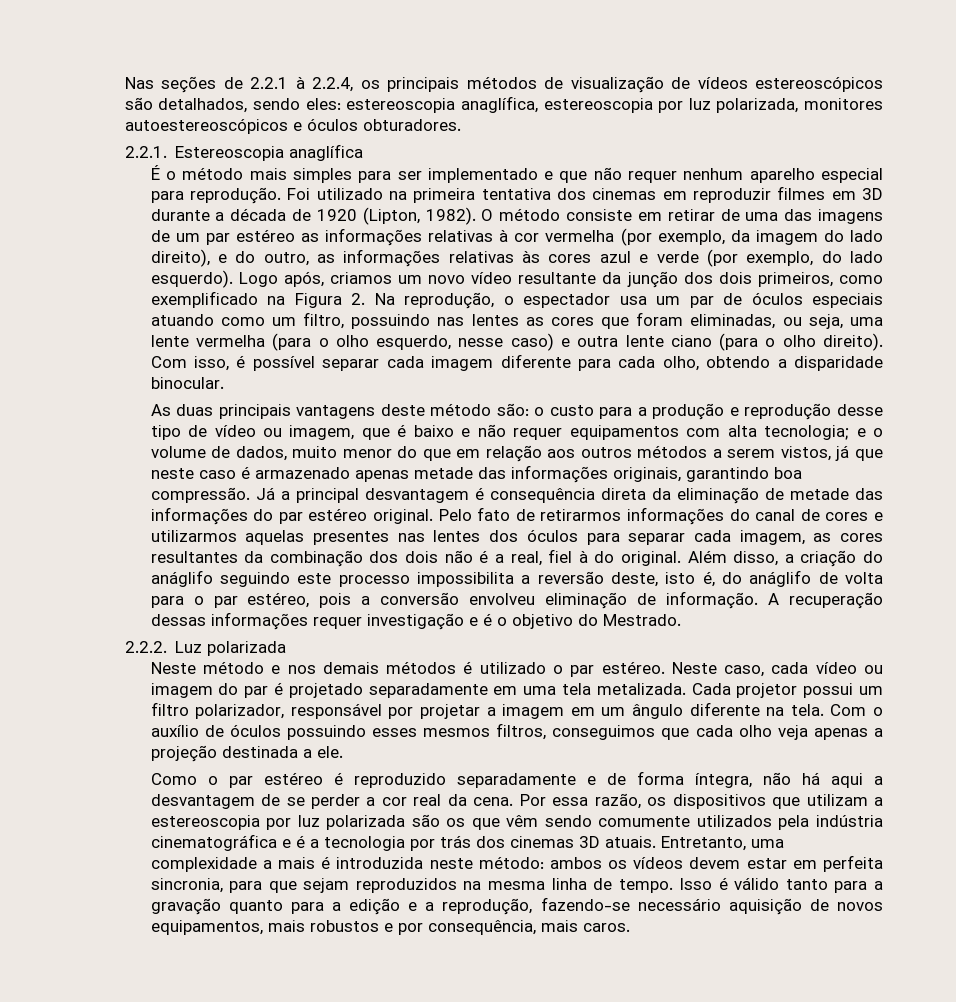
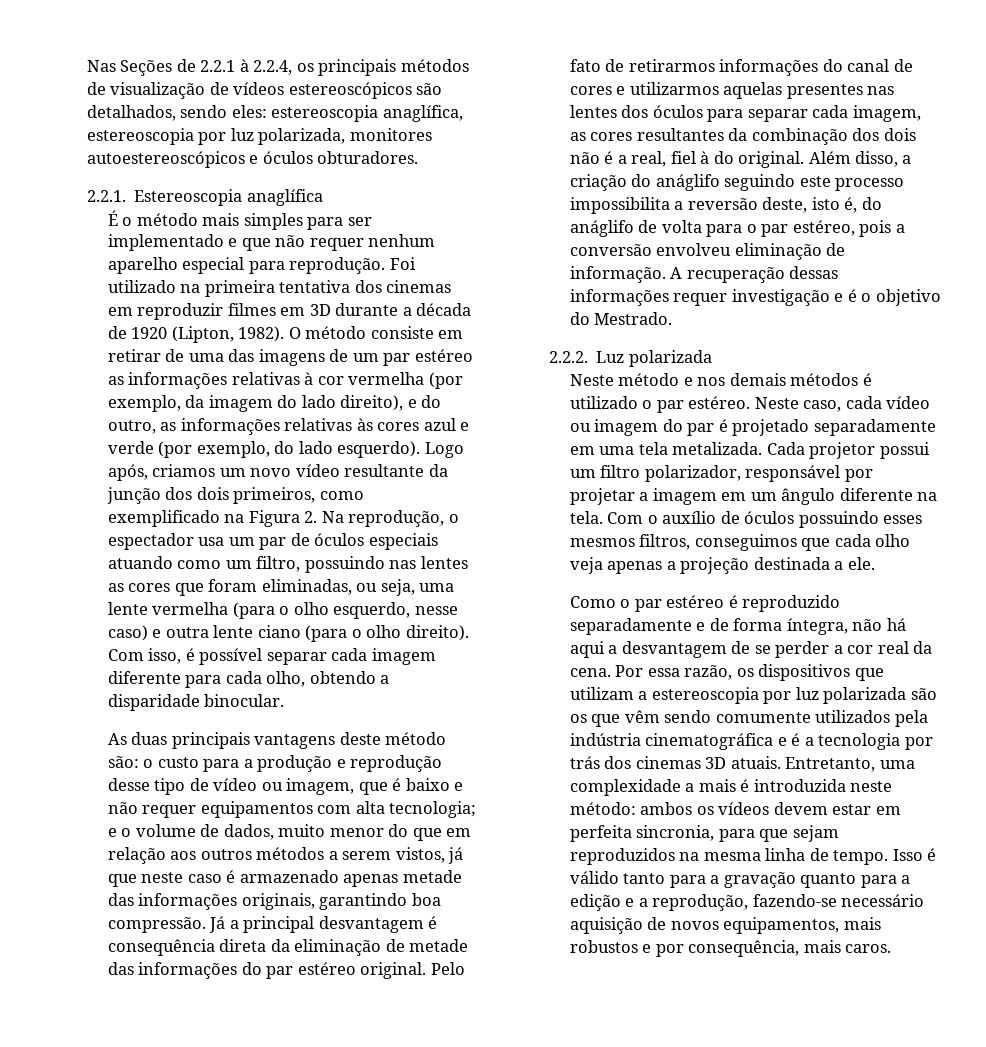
[161,76,217,93] seções -> [120,60,173,76] Seções

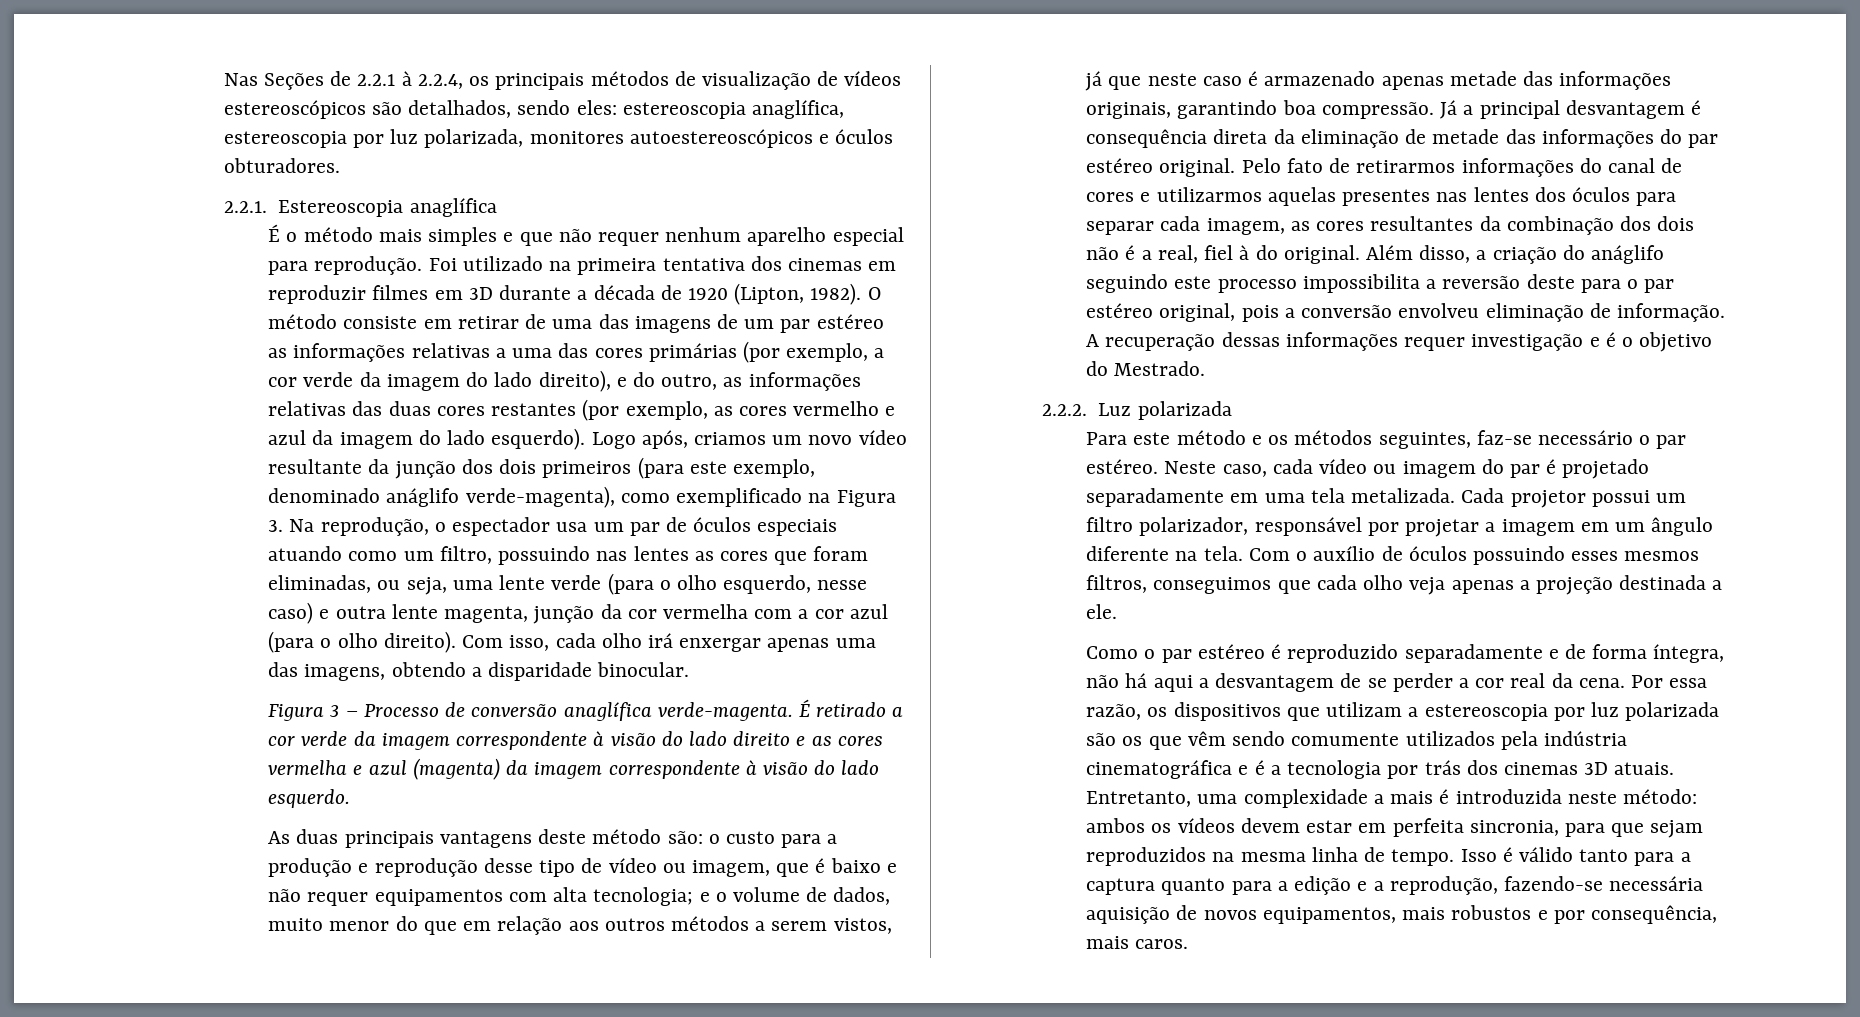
[307,217,372,230] [107,234,224,251] para ser implementado -> (498, 236) none
[304,372,463,389] [107,395,181,412] à cor vermelha (por exemplo, -> [495,341,885,363] [268,372,354,387] a uma das cores primárias (por exemplo, a cor verde
[356,418,470,431] [107,441,270,458] às cores azul e verde (por exemplo, -> [352,399,896,421] [268,430,413,449] das duas cores restantes (por exemplo, as cores vermelho e azul da imagem
[233,487,316,504] primeiros, -> [542,457,815,479] [268,486,615,508] primeiros (para este exemplo, denominado anáglifo verde-magenta),
[304,511,318,523] 2. -> [268,520,284,532] 3.
[152,602,229,615] vermelha -> [551,575,602,590] verde
[257,625,301,638] ciano -> [444,604,888,624] magenta, junção da cor vermelha com a cor azul
[185,648,436,665] [107,671,390,688] [107,694,285,711] é possível separar cada imagem diferente para cada olho, obtendo a disparidade binocular. -> [555,633,876,652] [268,662,690,681] [268,699,904,721] [268,731,883,750] [268,758,880,780] [268,789,351,808] cada olho irá enxergar apenas uma das imagens, obtendo a disparidade binocular. // Figura 3 – Processo de conversão anaglífica verde-magenta. É retirado a cor verde da imagem correspondente à visão do lado direito e as cores vermelha e azul (magenta) da imagem correspondente à visão do lado esquerdo.
[762,197,882,213] [569,220,702,237] deste, isto é, do anáglifo de volta -> [1526,274,1575,289] deste
[792,220,855,236] estéreo, -> [1086,303,1236,322] estéreo original,
[569,373,872,386] [569,396,638,409] Neste método e nos demais métodos é utilizado -> [1086,430,1633,449] Para este método e os métodos seguintes, faz-se necessário
[723,872,796,888] gravação -> [1086,878,1156,895] captura
[841,894,925,907] necessário -> [1609,876,1704,891] necessária

